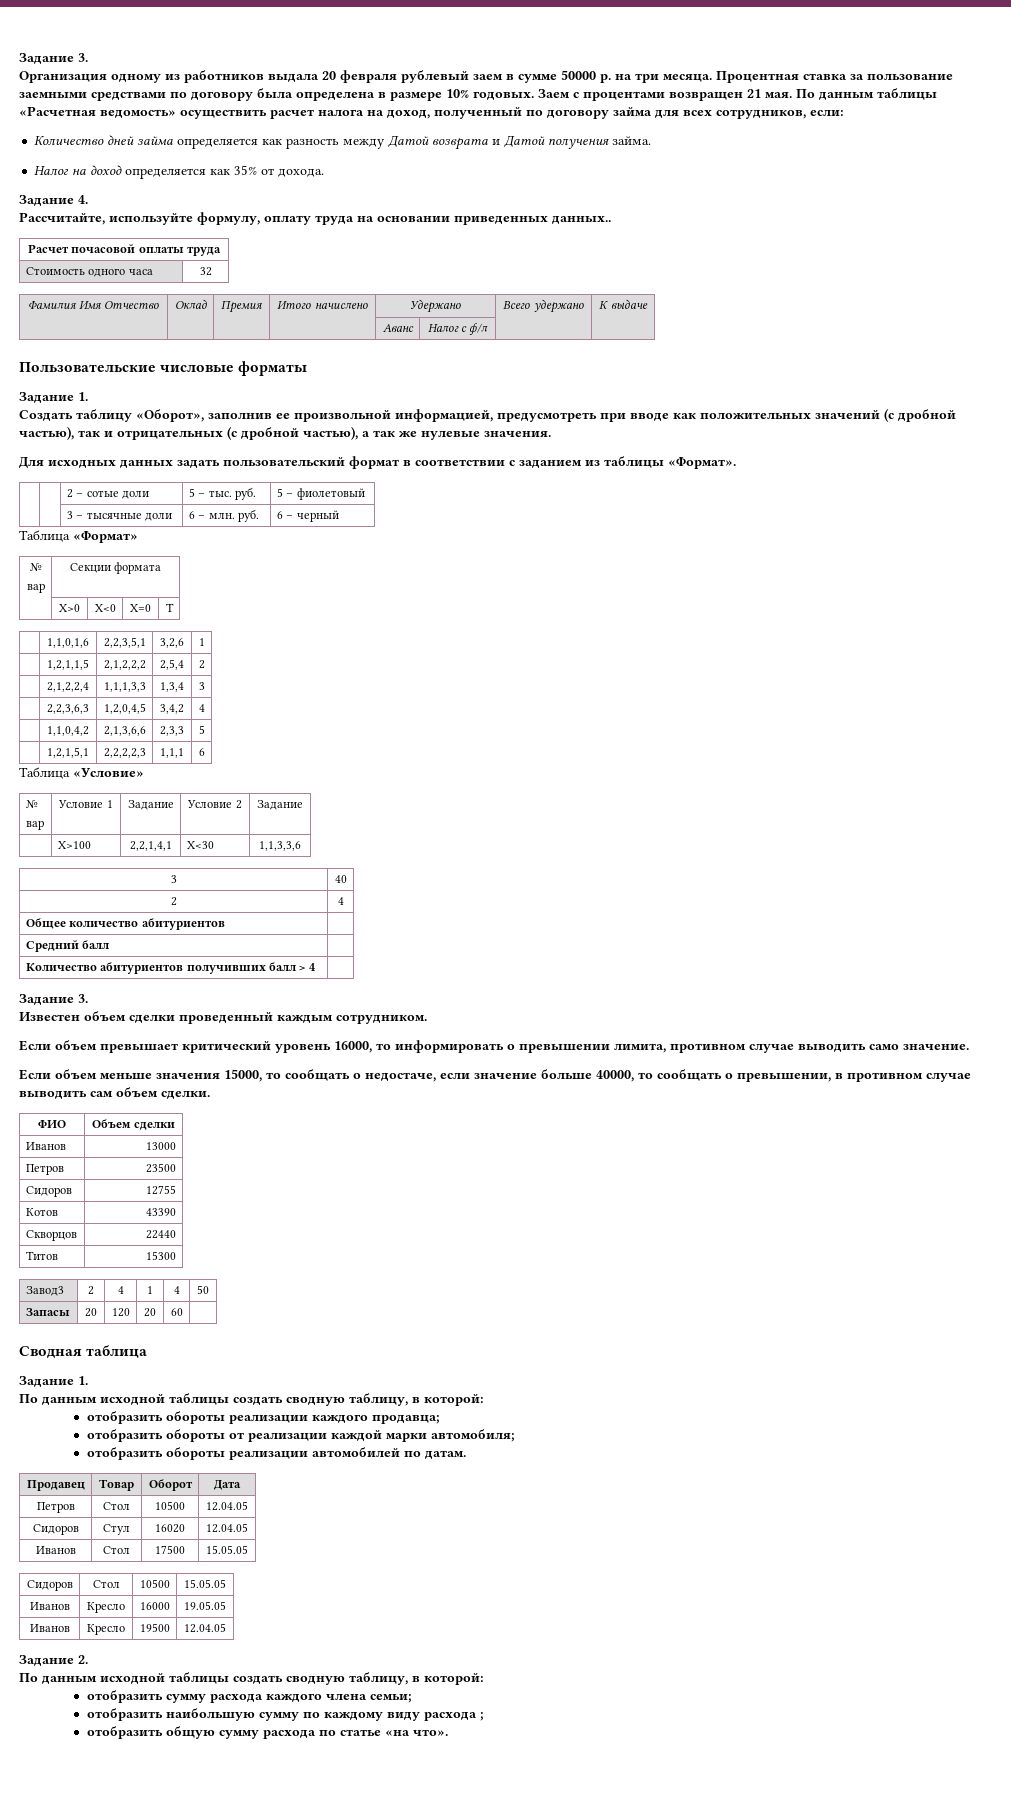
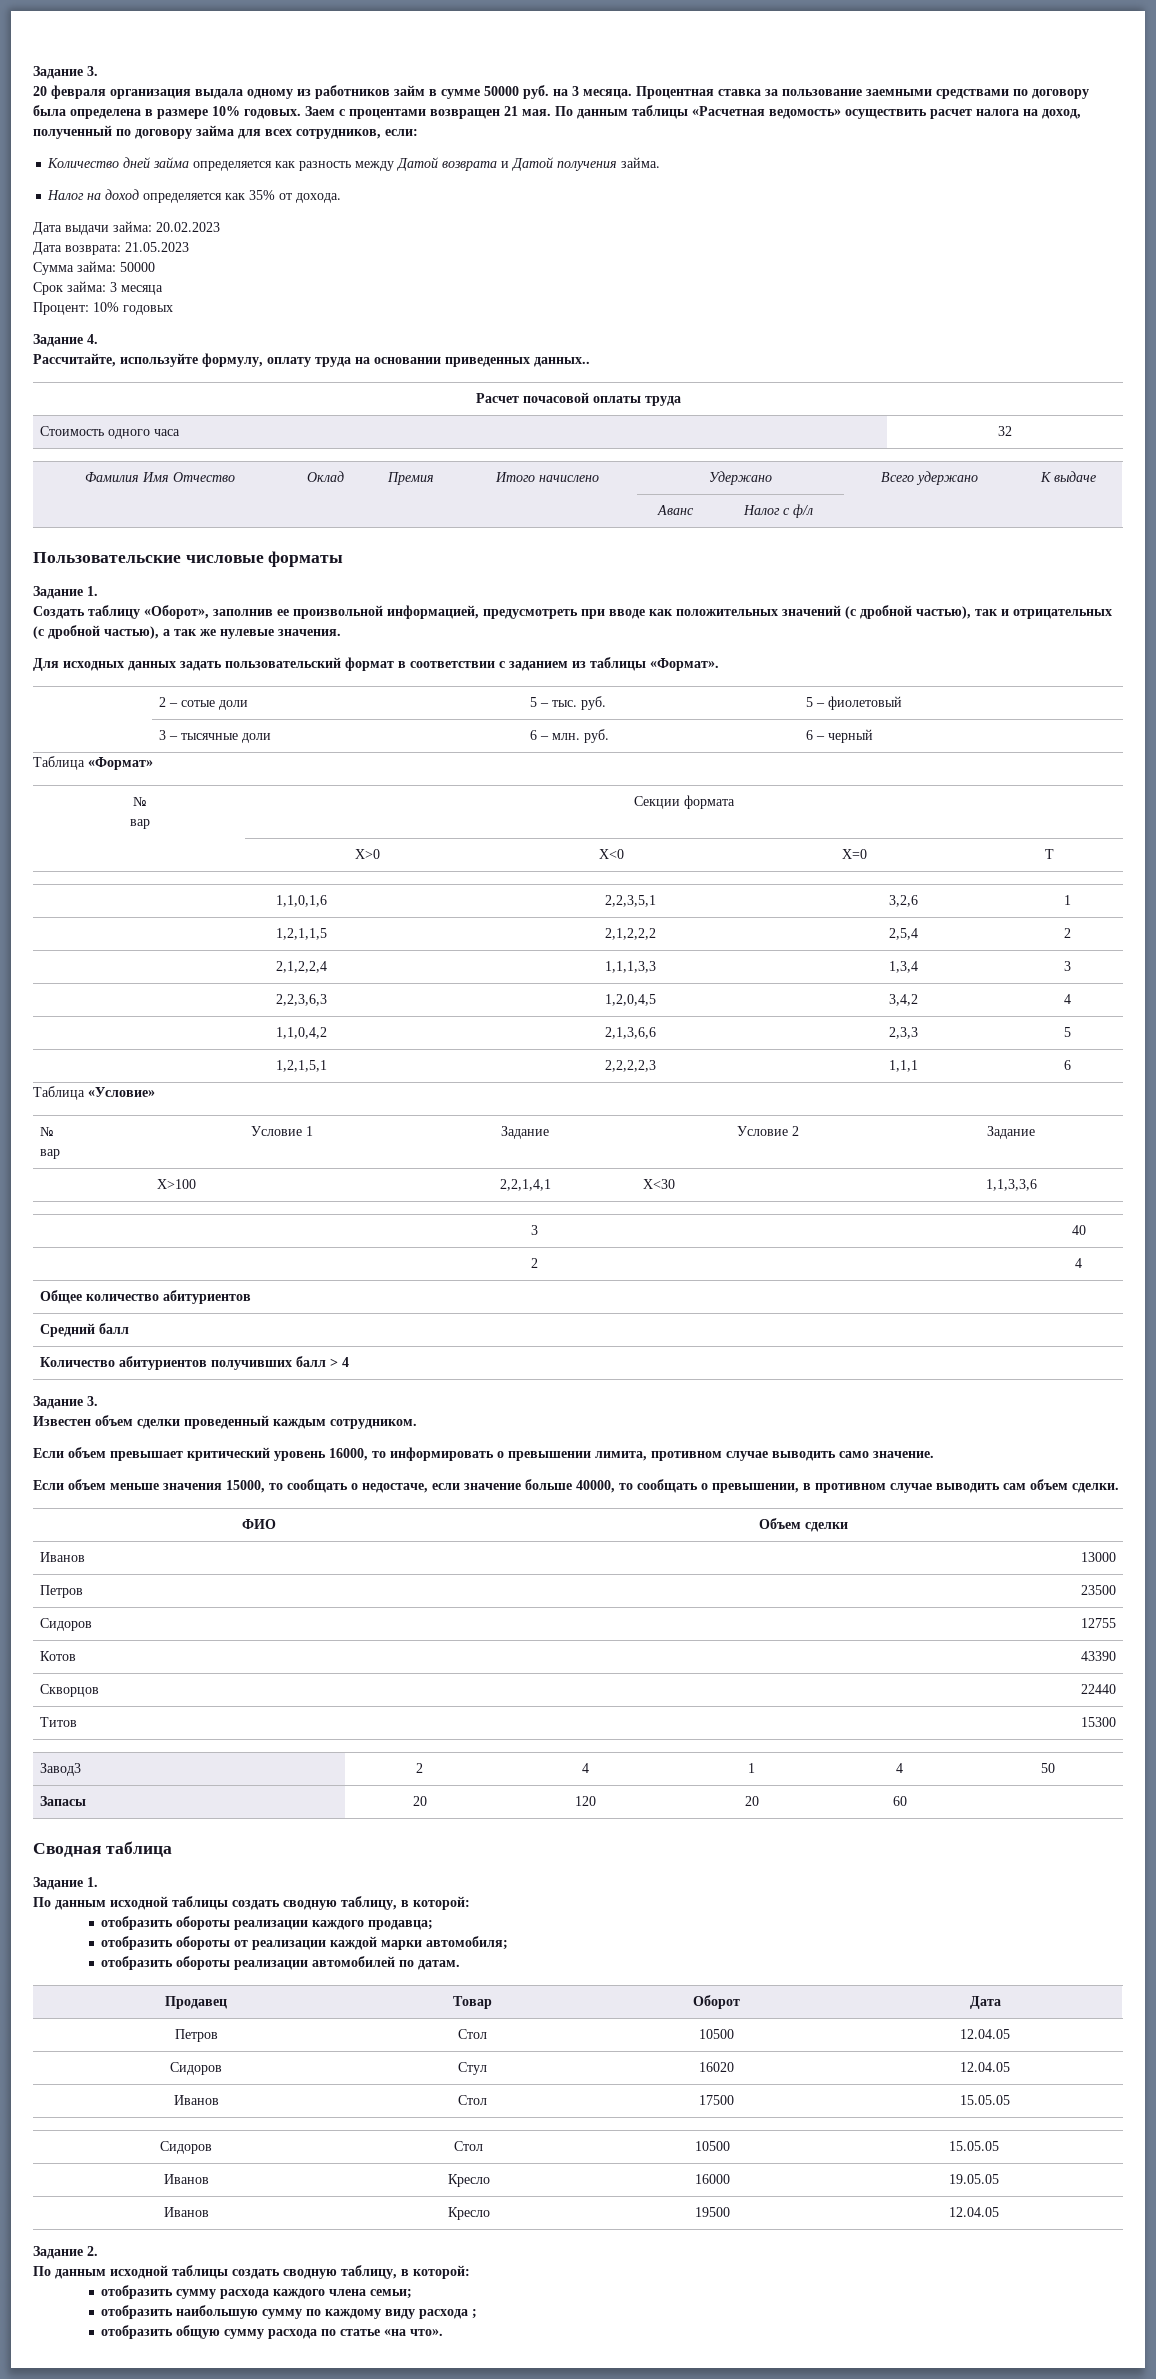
[19,53,88,65] [19,70,659,83] Задание 3. // Организация одному из работников выдала 20 февраля рублевый заем в сумме 50000 р. на три -> [33,66,98,79] [33,85,579,99] Задание 3. // 20 февраля организация выдала одному из работников займ в сумме 50000 руб. на 3
(325, 173) none -> [33,221,220,235] [33,242,189,255] [33,261,155,275] [33,281,163,295] [33,302,173,315] // Дата выдачи займа: 20.02.2023 // Дата возврата: 21.05.2023 // Сумма займа: 50000 // Срок займа: 3 месяца // Процент: 10% годовых

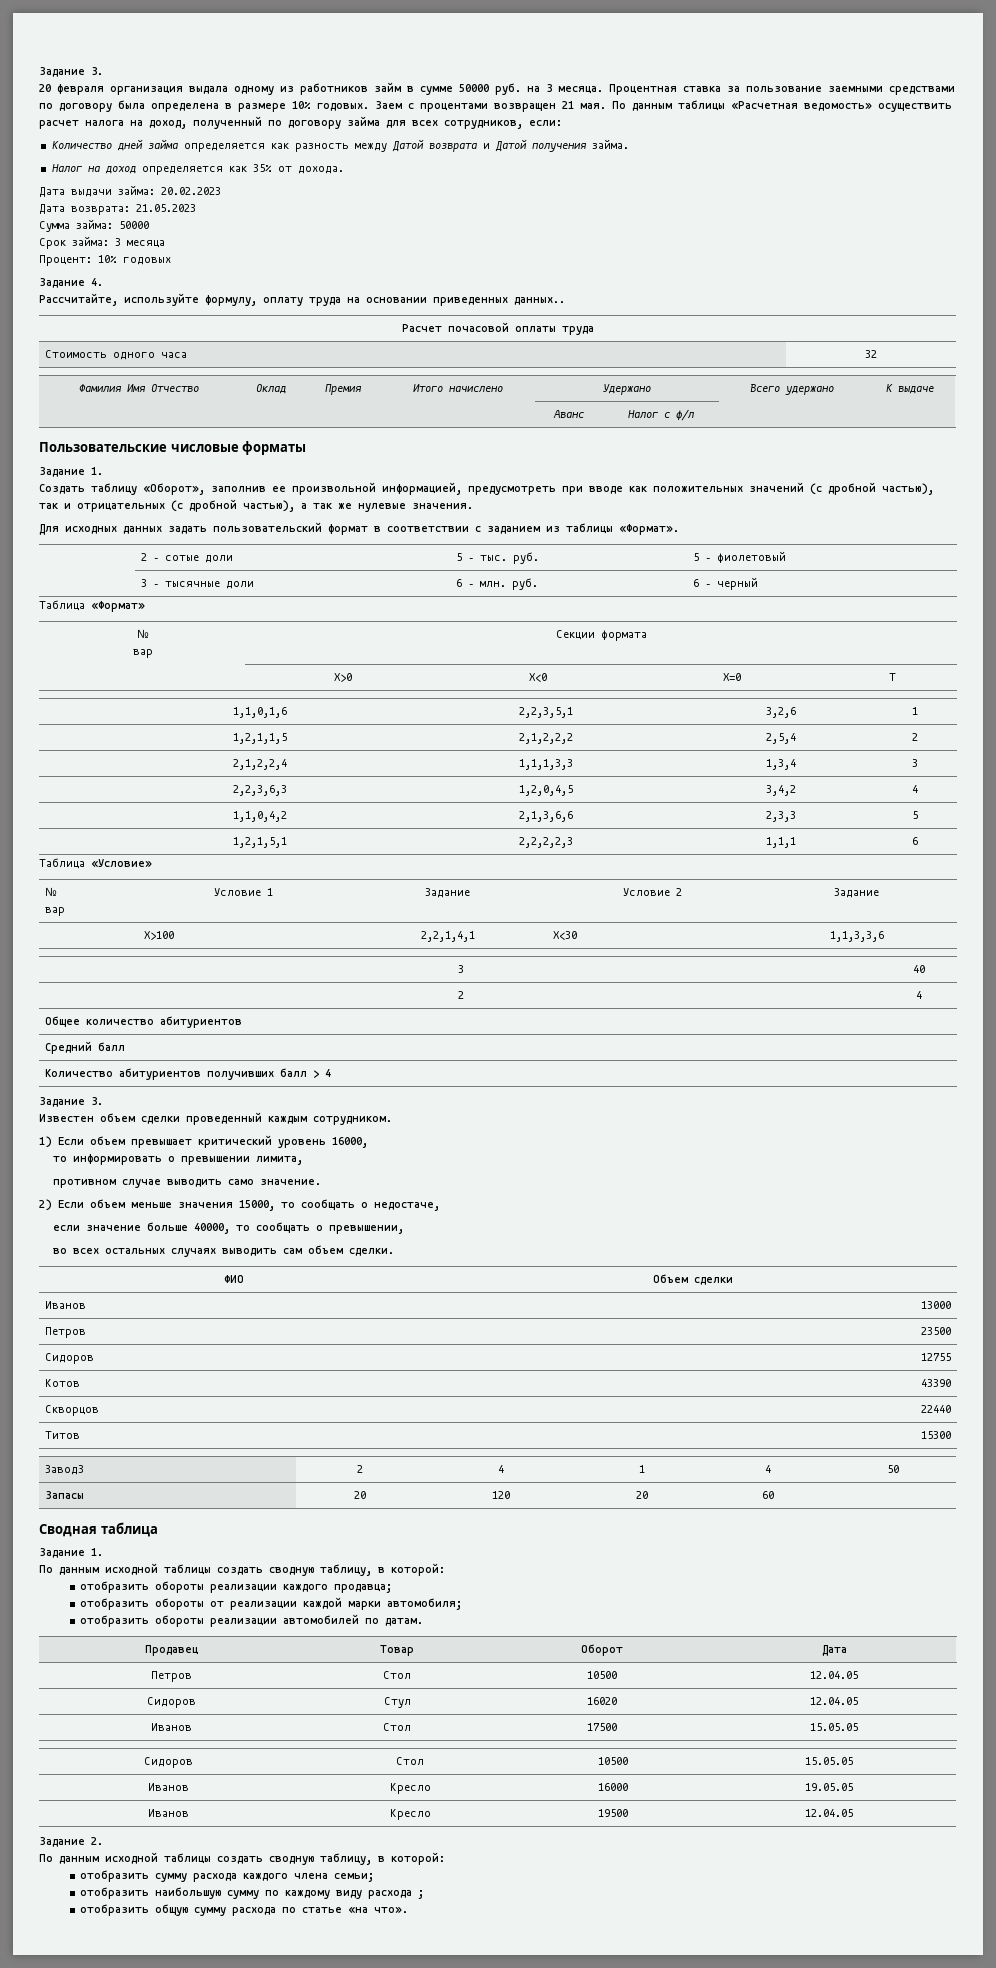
(417, 1424) none -> [39,1136,52,1148] 1)
(368, 1454) none -> (368, 1142) //
(647, 1456) none -> (304, 1160) //
(934, 1454) none -> [39,1199,52,1211] 2)
(428, 1488) none -> (440, 1206) //
[803,1483,932,1493] в противном случае -> [53,1248,217,1257] // во всех остальных случаях

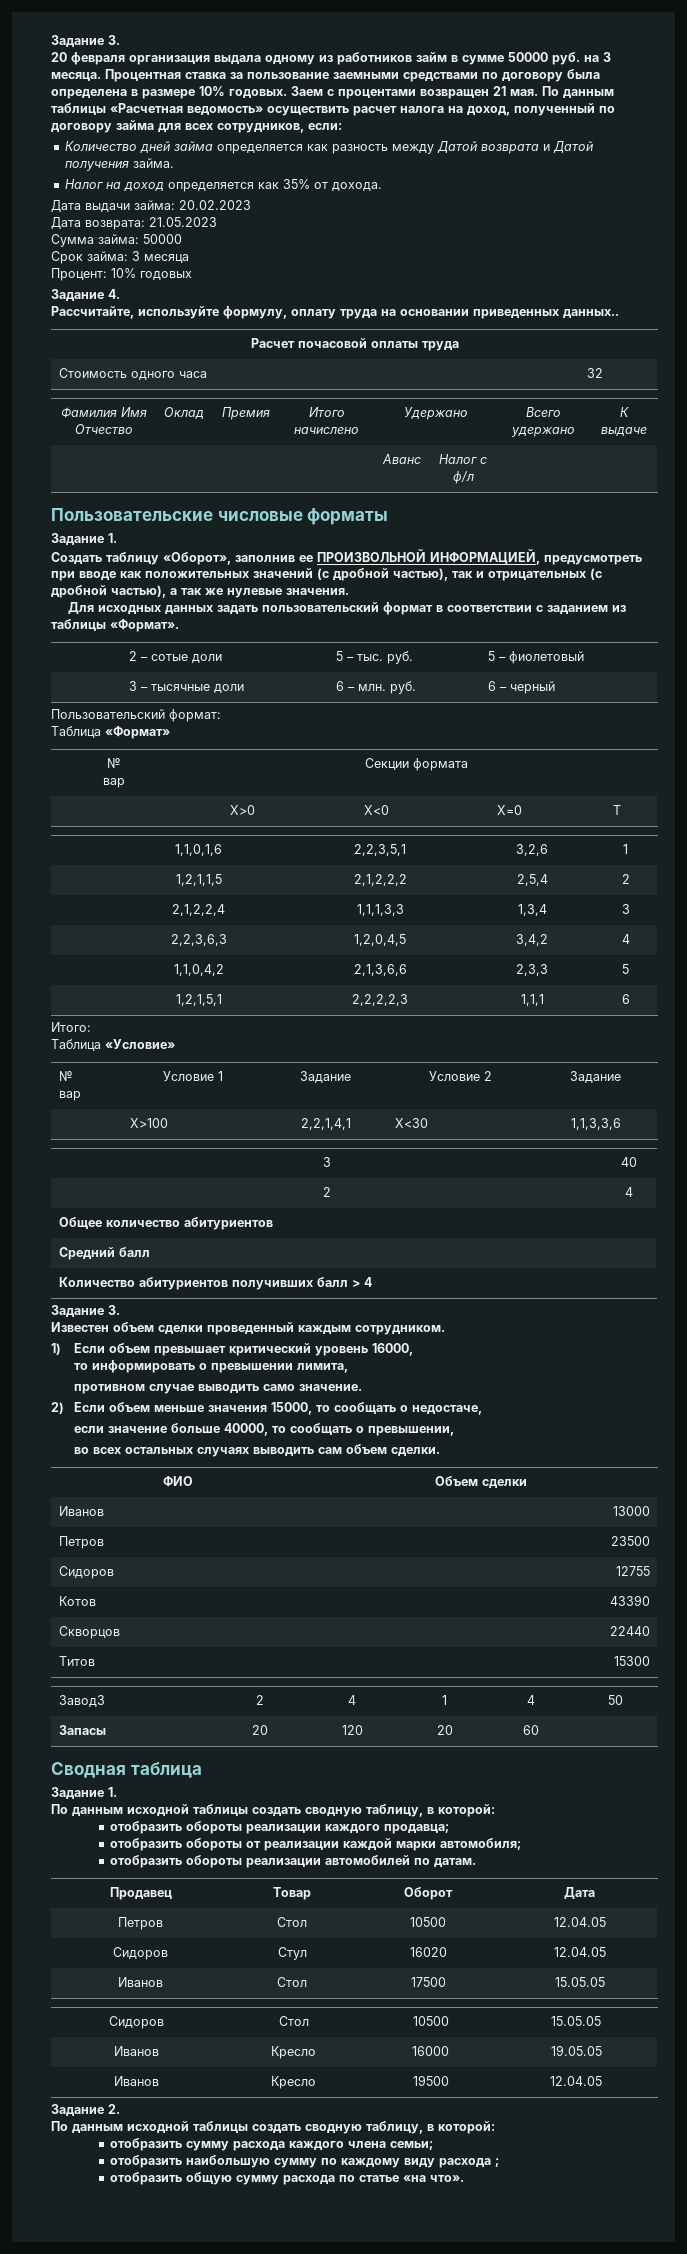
[292,482,462,495] произвольной информацией, -> [317,549,540,565] ПРОИЗВОЛЬНОЙ ИНФОРМАЦИЕЙ,
(759, 583) none -> [51,709,221,722] // Пользовательский формат:
(918, 841) none -> [51,1022,91,1032] // Итого:

